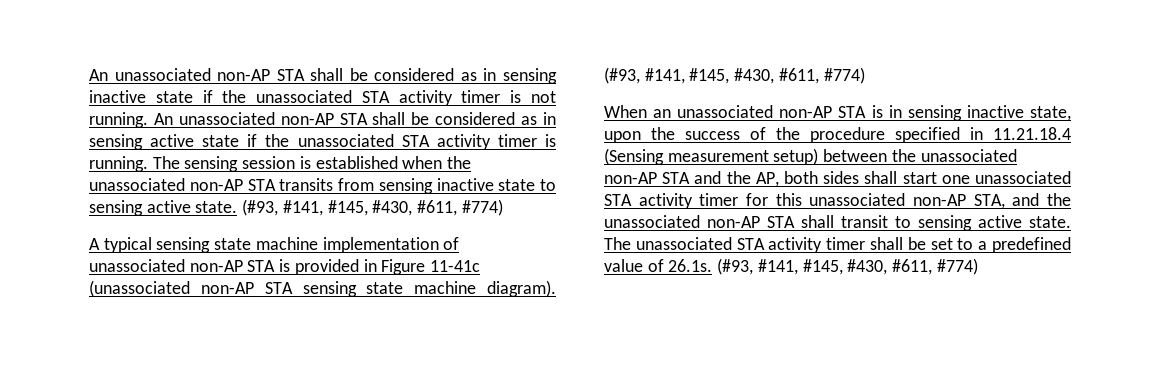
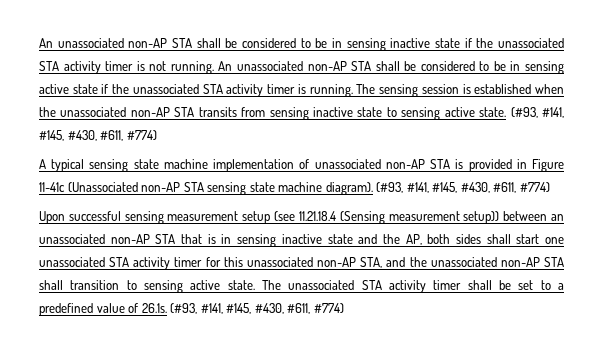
[89,68,477,81] An unassociated non-AP STA shall be considered as -> [39,38,328,48] An unassociated non-AP STA shall be considered to be
[521,116,538,125] as -> [479,61,506,71] to be
[89,280,190,297] (unassociated -> [67,182,138,192] (Unassociated
[604,105,647,118] When -> [39,211,548,224] Upon successful sensing measurement setup (see 11.21.18.4 (Sensing measurement setup)) between
(867, 112) none -> [181,234,203,244] that
[1030,106,1071,121] [604,127,1071,143] [604,148,1017,165] [604,172,691,184] state, upon the success of the procedure specified in 11.21.18.4 (Sensing measurement setup) between the unassociated non-AP STA -> [327,234,353,244] state
[841,215,888,228] transit -> [70,280,120,290] transition

